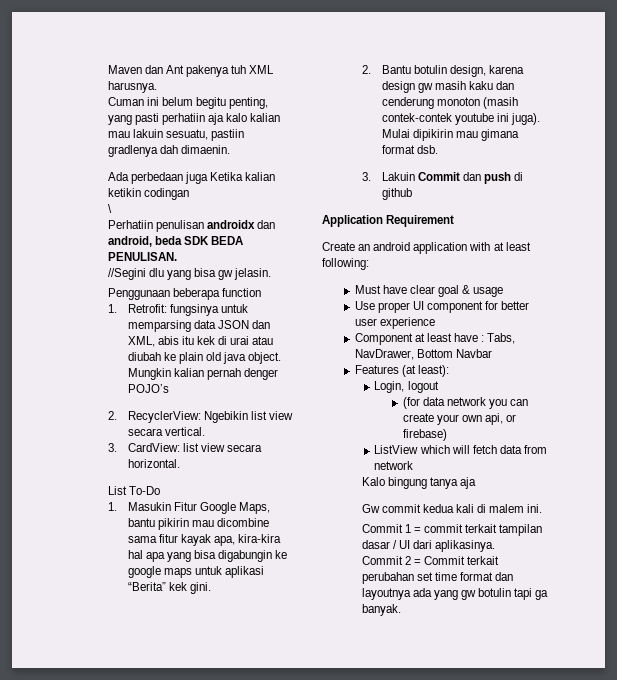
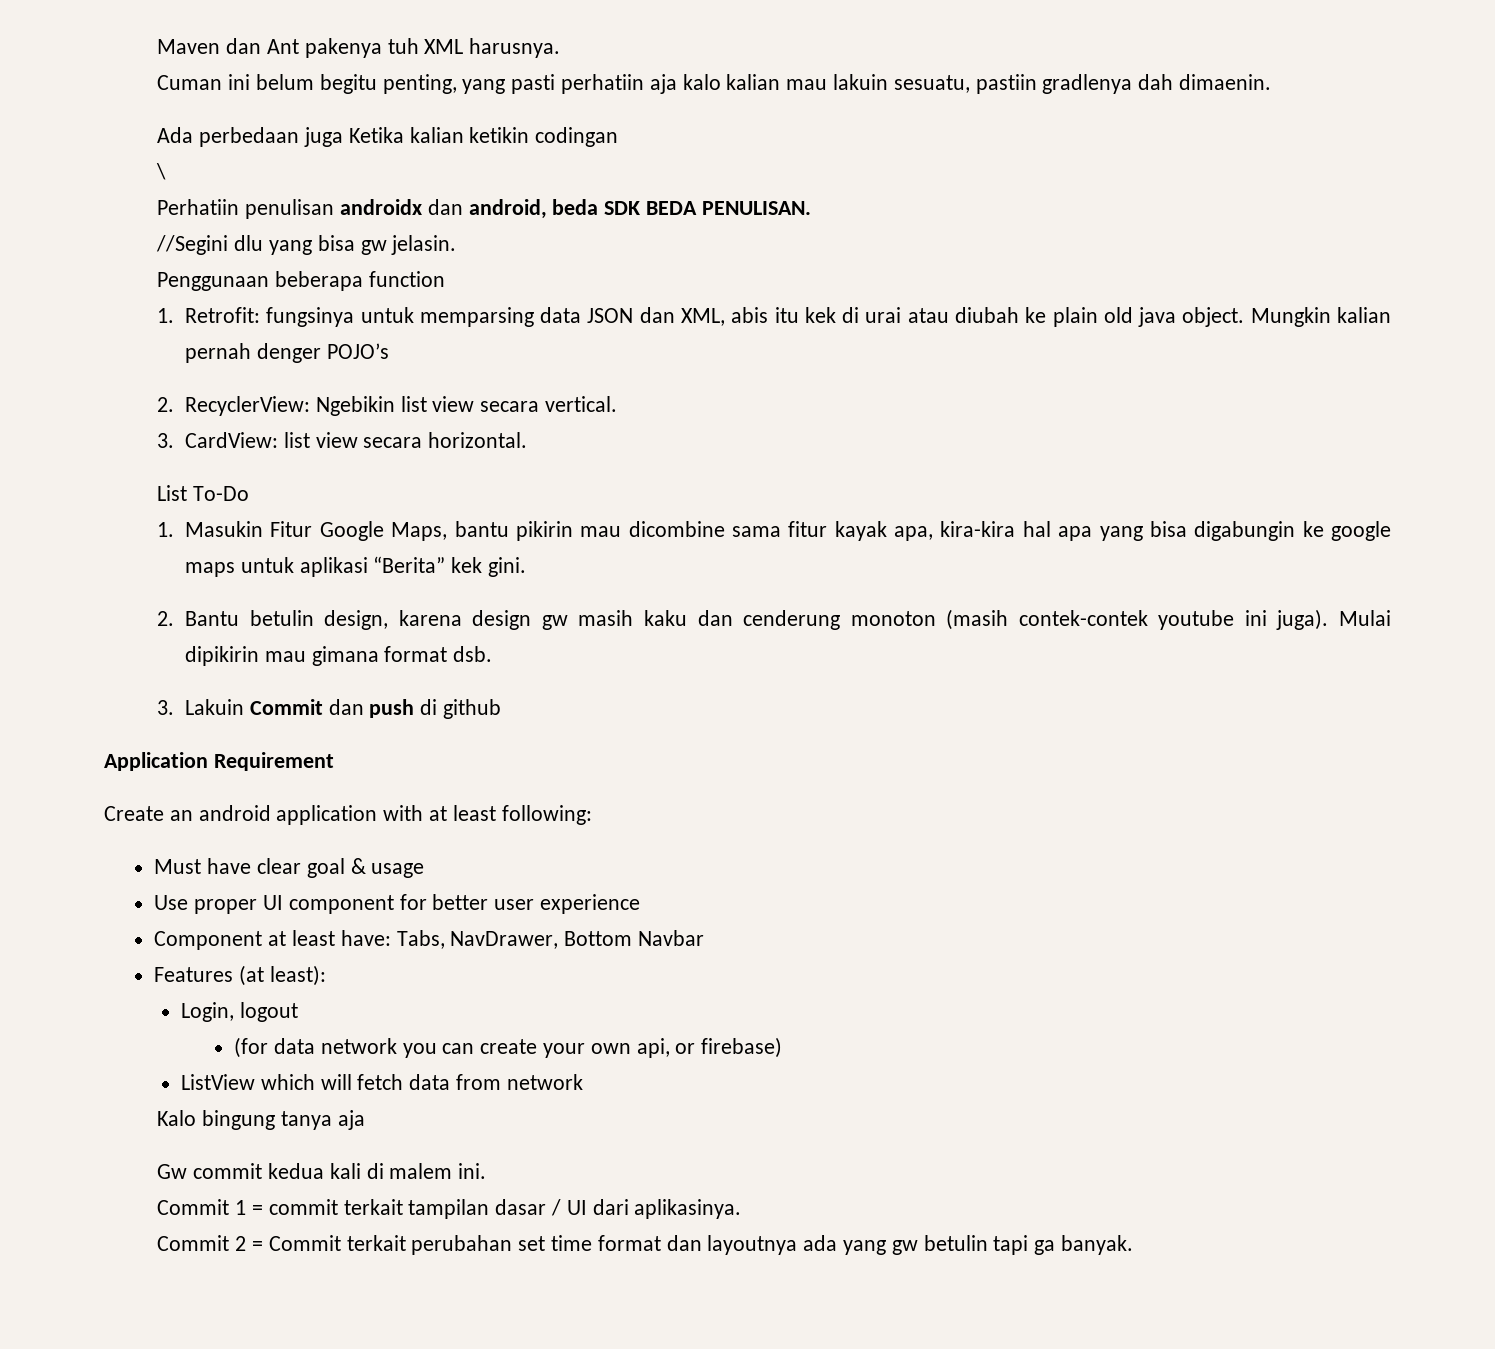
[413,65,447,74] botulin -> [249,610,314,626] betulin
[453,333,484,342] have : -> [340,930,391,946] have:
[478,588,512,597] botulin -> [923,1235,988,1251] betulin

